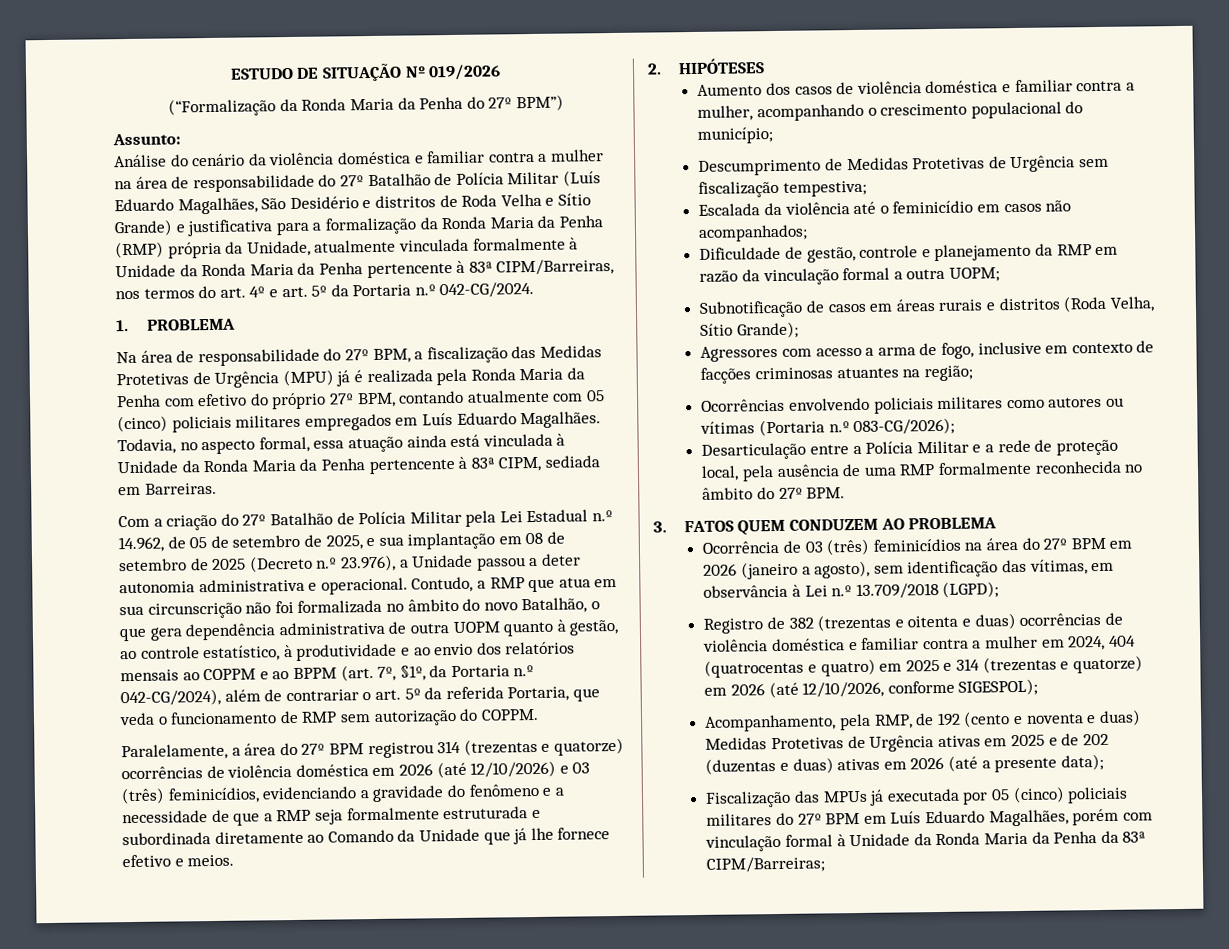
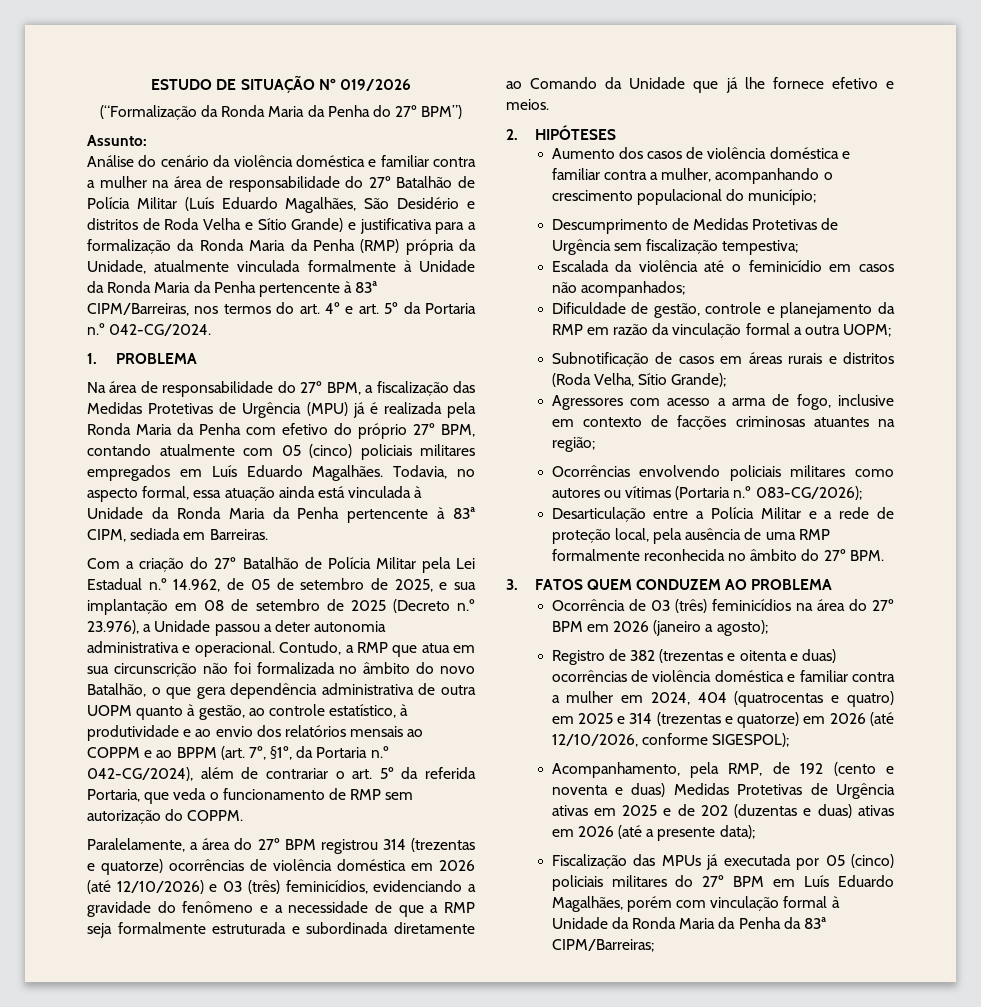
[814,559,1115,579] [703,581,1000,600] agosto), sem identificação das vítimas, em observância à Lei n.º 13.709/2018 (LGPD); -> [716,620,768,636] agosto);

